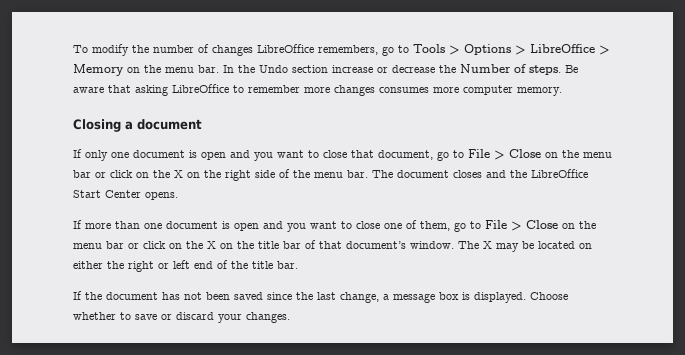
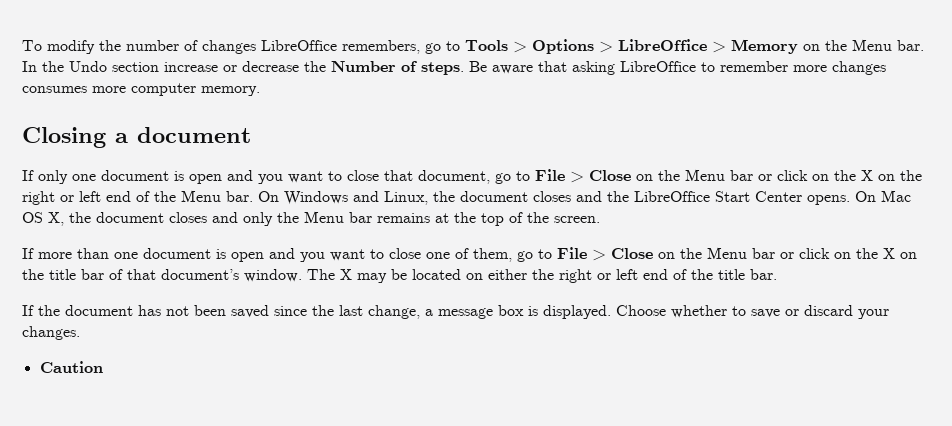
[165,67,194,73] menu -> [852,39,892,51] Menu
[583,152,612,158] menu -> [685,169,725,181] Menu
[255,169,393,178] side of the menu bar. The -> [60,190,455,205] or left end of the Menu bar. On Windows and Linux, the
(178, 196) none -> [855,190,911,202] [22,211,600,226] On Mac OS X, the document closes and only the Menu bar remains at the top of the screen.
[73,243,102,249] menu -> [707,247,747,259] Menu
(290, 317) none -> [39,361,103,373] // Caution

